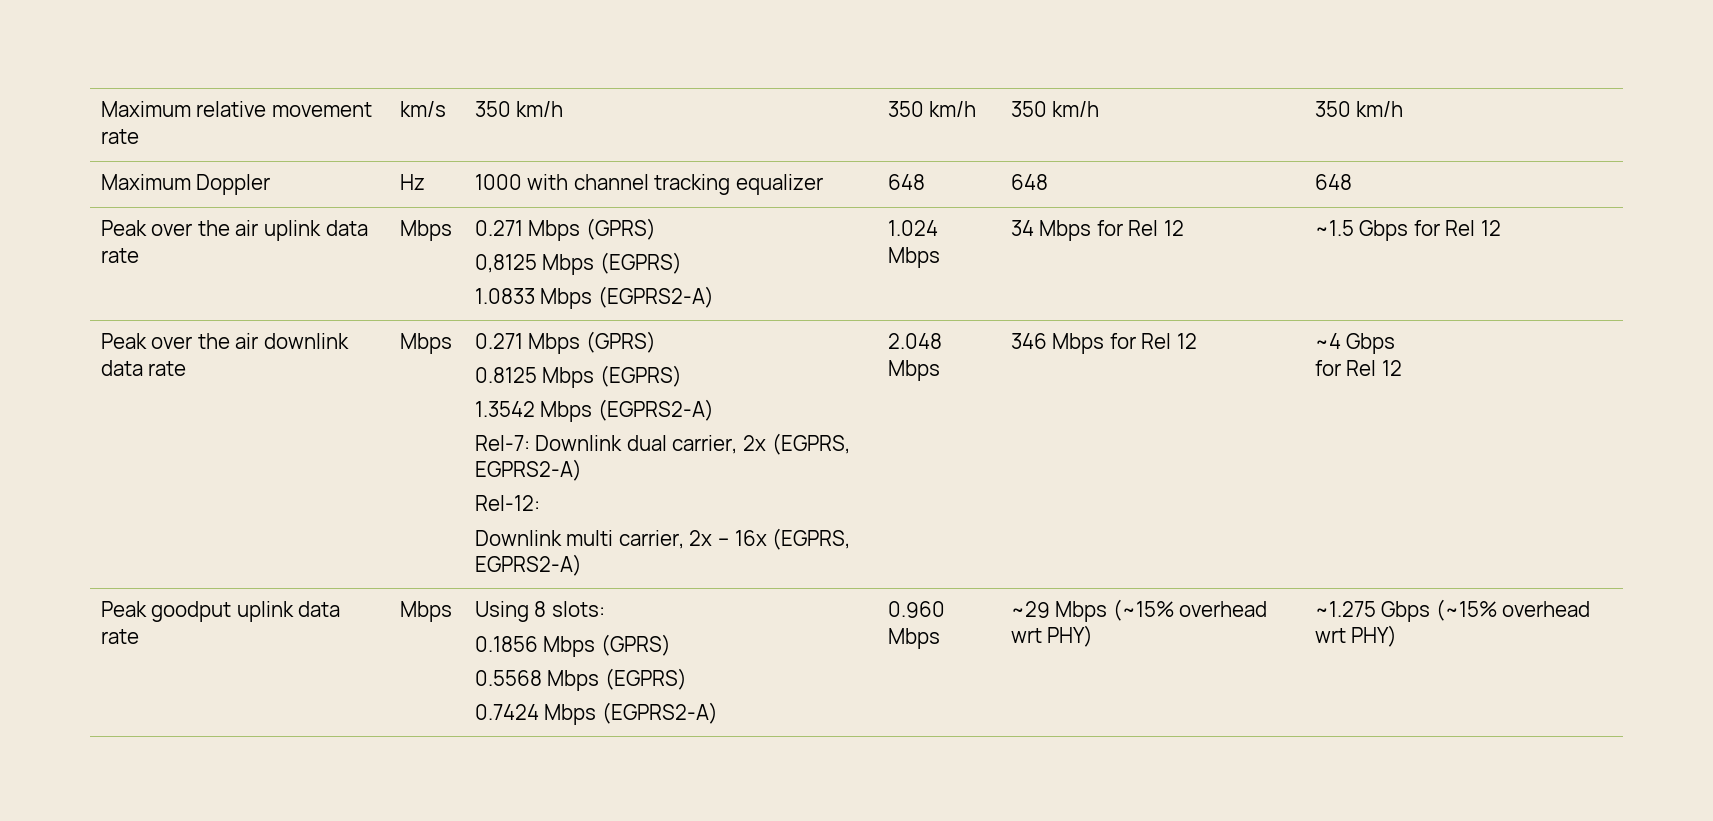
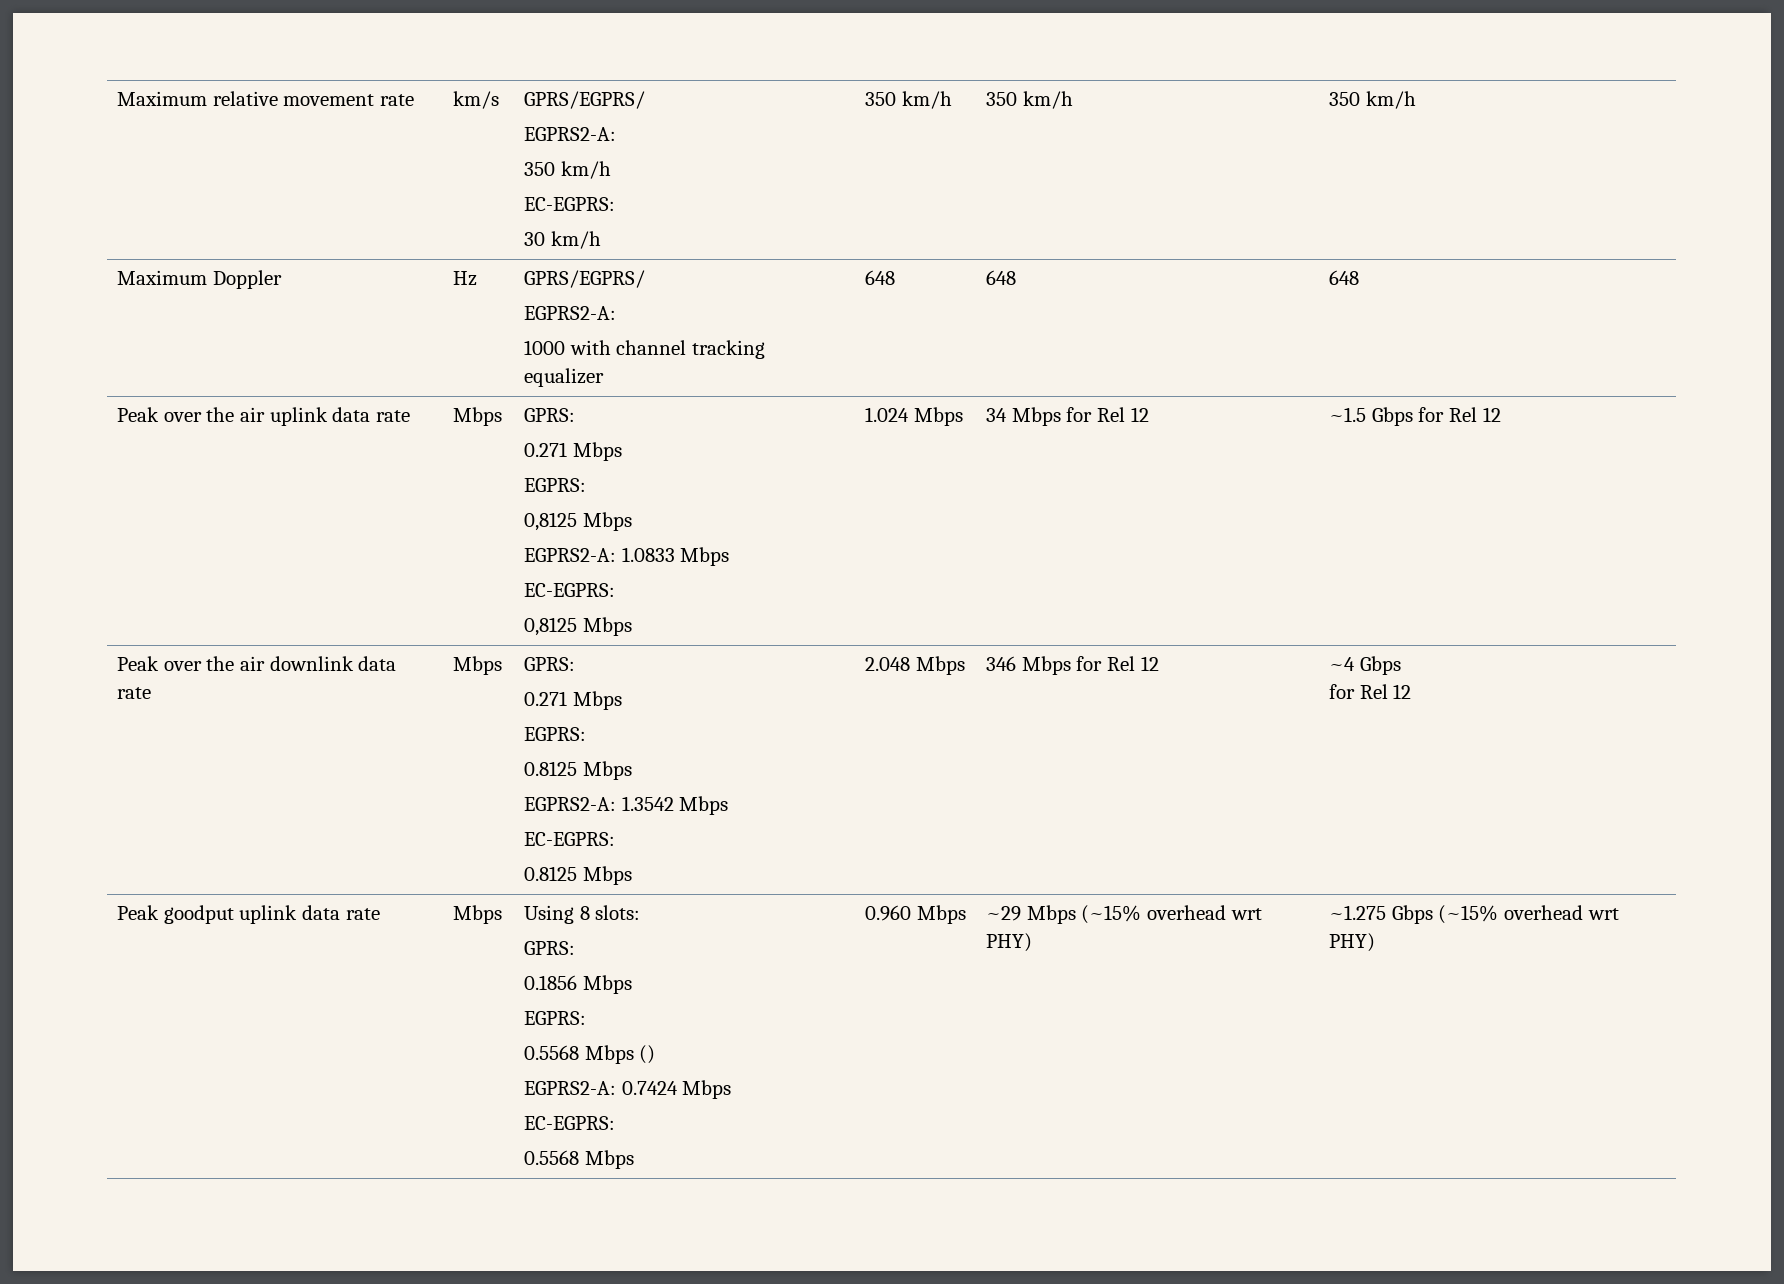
[474,101,564,117] 350 km/h -> [524,91,646,109] [524,127,617,141] [524,161,611,179] [524,197,616,211] [524,231,601,249] GPRS/EGPRS/ // EGPRS2-A: // 350 km/h // EC-EGPRS: // 30 km/h
(425, 182) none -> [524,270,646,288] [524,306,617,320] GPRS/EGPRS/ // EGPRS2-A: //
[474,218,656,241] [474,252,682,275] 0.271 Mbps (GPRS) // 0,8125 Mbps (EGPRS) // -> [524,408,576,422] [524,442,622,461] [524,478,587,492] [524,512,632,531] [524,548,617,562] GPRS: // 0.271 Mbps // EGPRS: // 0,8125 Mbps // EGPRS2-A:
[597,286,714,308] (EGPRS2-A) -> [524,583,616,597] [524,617,632,636] // EC-EGPRS: // 0,8125 Mbps
[474,331,656,354] [474,365,682,388] 0.271 Mbps (GPRS) // 0.8125 Mbps (EGPRS) // -> [524,657,576,671] [524,691,622,710] [524,727,587,741] [524,761,632,780] [524,797,617,811] GPRS: // 0.271 Mbps // EGPRS: // 0.8125 Mbps // EGPRS2-A:
[597,399,714,421] [474,433,850,455] [474,459,582,481] [474,495,540,511] [474,528,851,550] [474,554,582,576] (EGPRS2-A) // Rel-7: Downlink dual carrier, 2x (EGPRS, EGPRS2-A) // Rel-12: // Downlink multi carrier, 2x – 16x (EGPRS, EGPRS2-A) -> [524,832,616,846] [524,866,632,885] // EC-EGPRS: // 0.8125 Mbps
(605, 609) none -> [524,941,576,955] // GPRS:
[600,634,671,656] [474,668,687,691] (GPRS) // 0.5568 Mbps (EGPRS) // -> [524,1011,587,1025] [524,1045,656,1064] [524,1081,617,1095] // EGPRS: // 0.5568 Mbps () // EGPRS2-A:
[601,702,718,724] (EGPRS2-A) -> [524,1116,616,1130] [524,1150,634,1169] // EC-EGPRS: // 0.5568 Mbps

